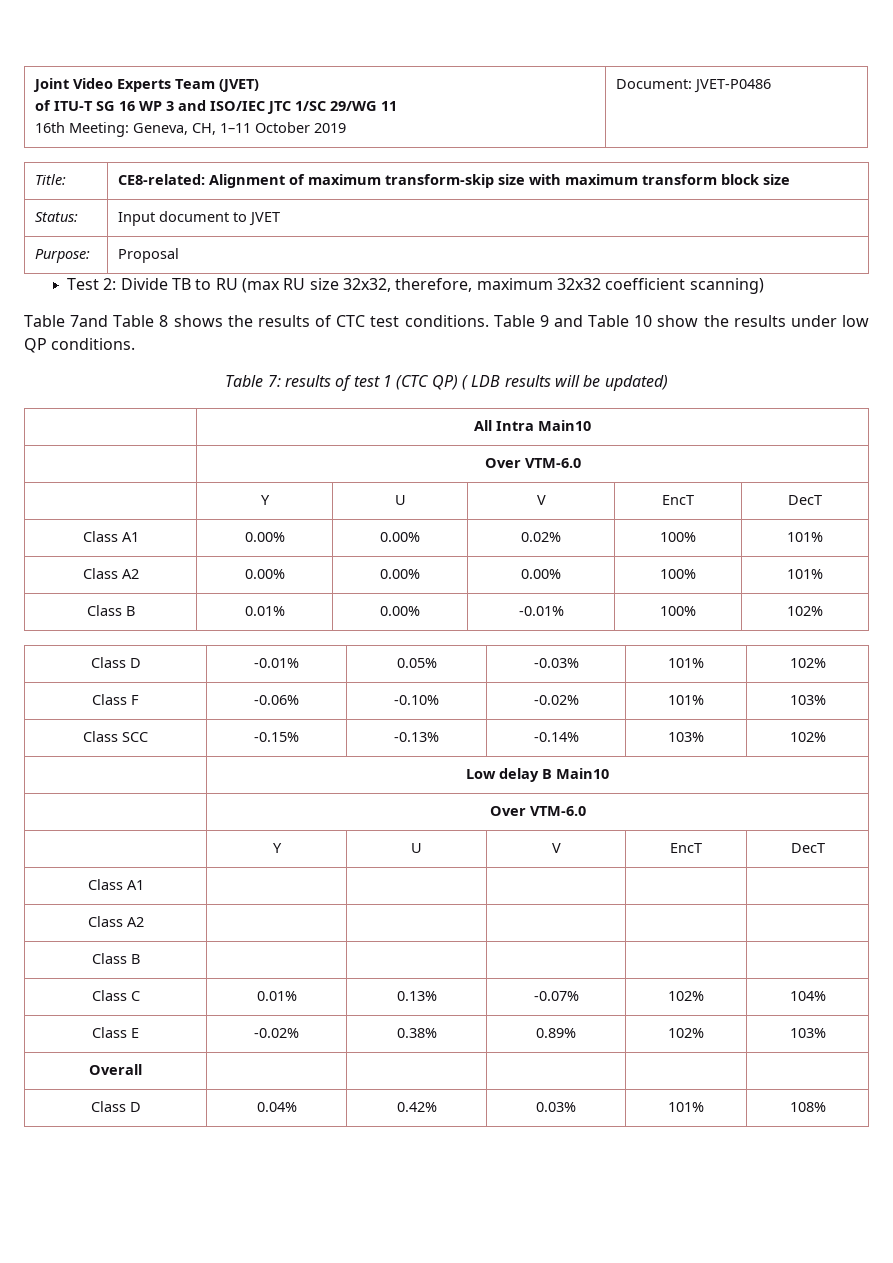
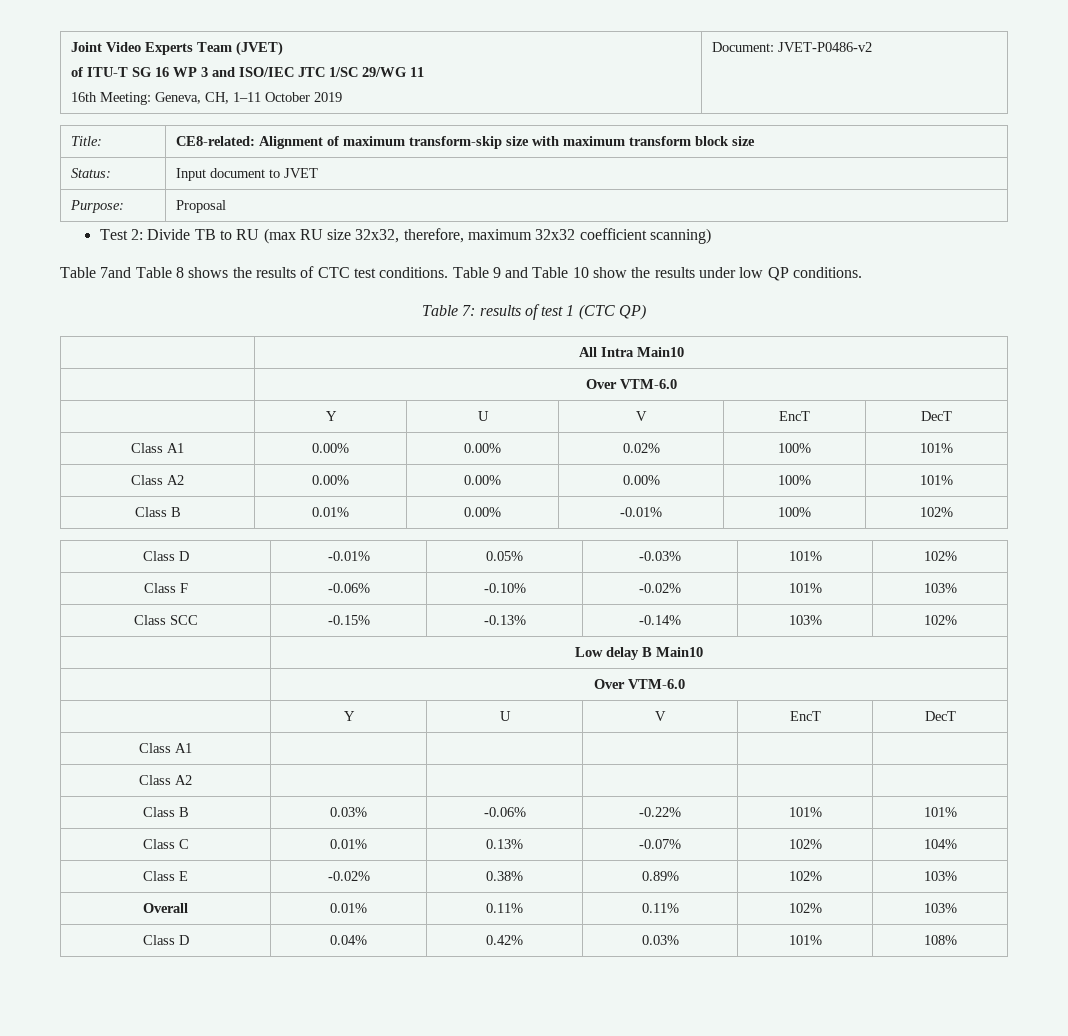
[693,79,771,93] JVET-P0486 -> [778,42,873,52] JVET-P0486-v2
[461,375,668,391] ( LDB results will be updated) -> (647, 312) none
(140, 959) | | | | -> [330,807,367,817] [483,807,526,817] [639,807,681,817] [788,807,822,817] [923,807,957,817] 0.03% | -0.06% | -0.22% | 101% | 101%
(142, 1069) | | | | -> [330,903,367,913] [486,903,523,913] [641,903,679,913] [788,903,822,913] [923,903,957,913] 0.01% | 0.11% | 0.11% | 102% | 103%

